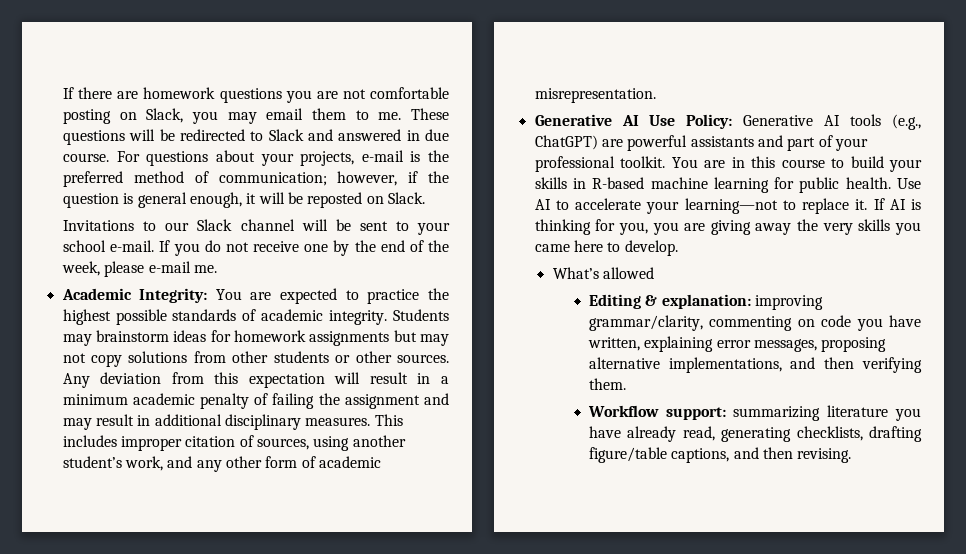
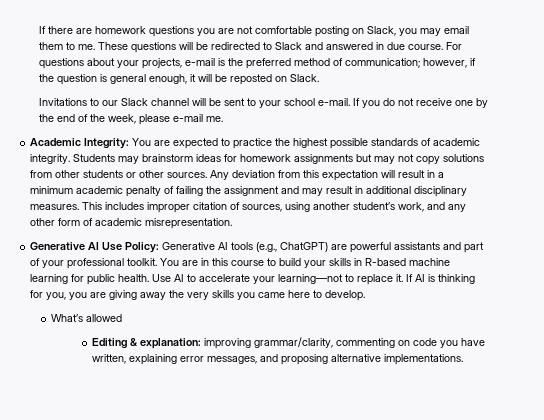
(817, 345) none -> [260,354,279,362] and
[668,357,922,373] [588,378,626,390] [587,405,921,421] [588,426,922,442] [588,447,852,463] implementations, and then verifying them. // Workflow support: summarizing literature you have already read, generating checklists, drafting figure/table captions, and then revising. -> [384,354,464,365] implementations.

